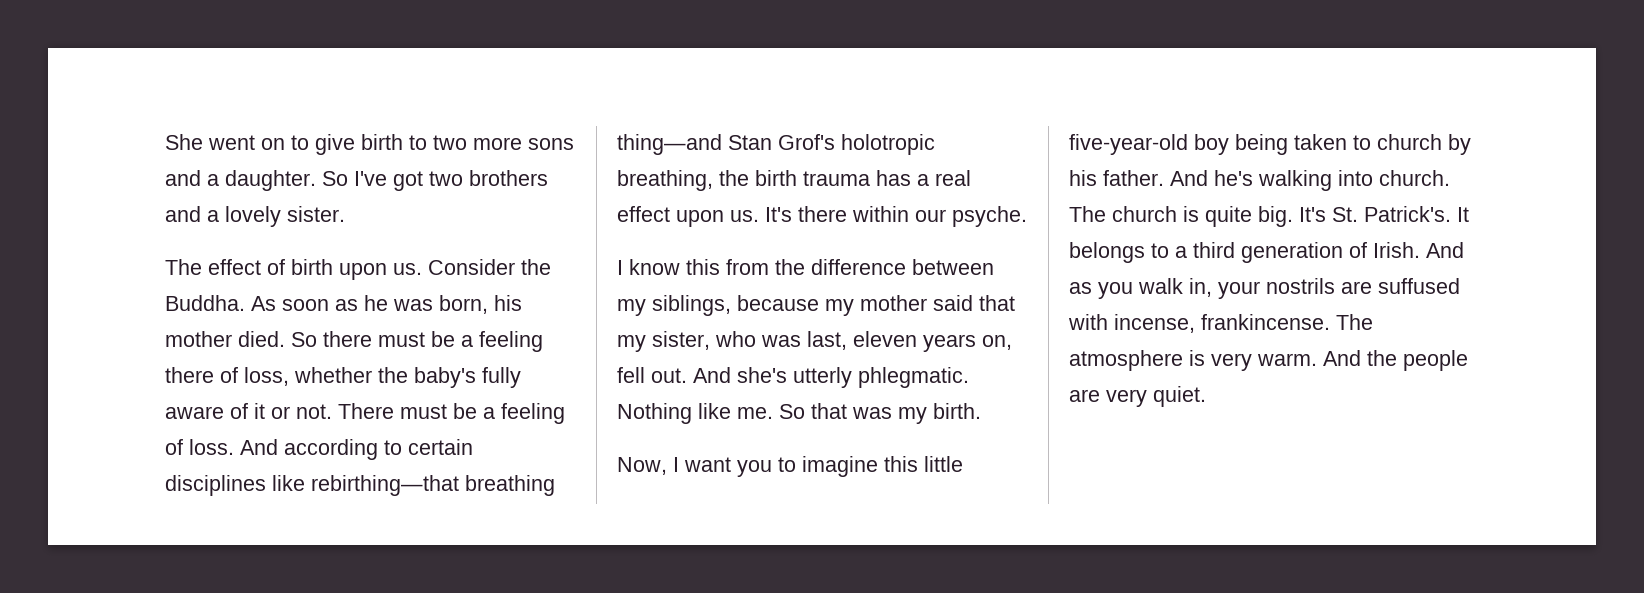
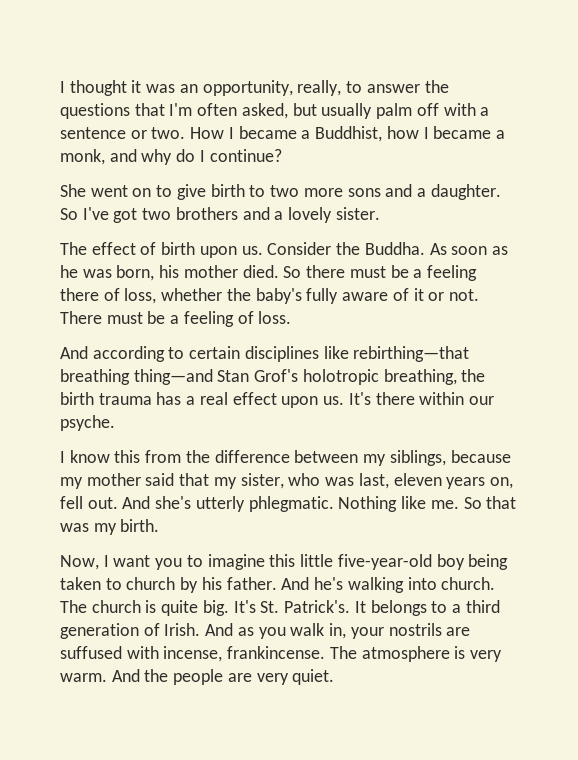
(165, 142) none -> [60,80,449,96] [60,103,490,119] [60,126,505,142] [60,149,282,165] I thought it was an opportunity, really, to answer the questions that I'm often asked, but usually palm off with a sentence or two. How I became a Buddhist, how I became a monk, and why do I continue? //
(234, 447) none -> (292, 317) //

